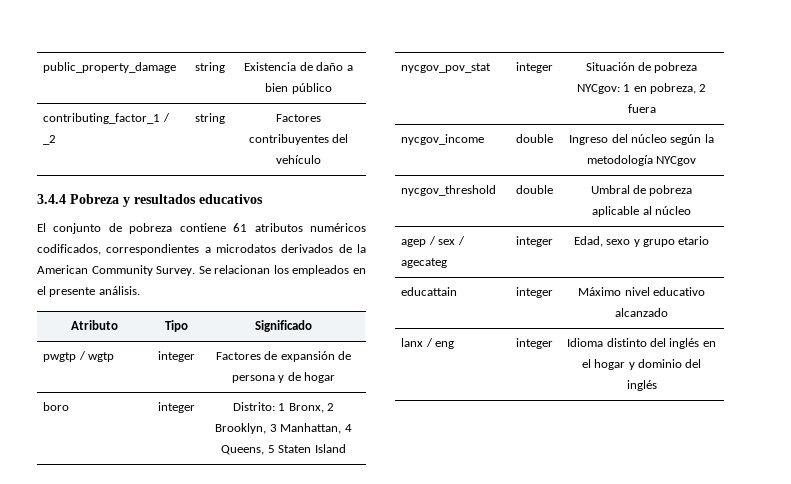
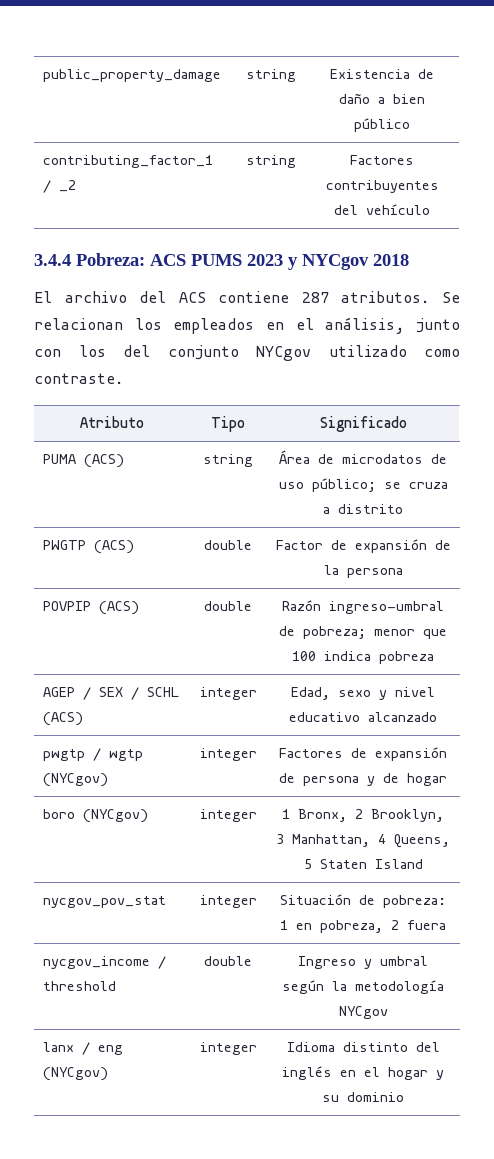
[70,194,263,207] [37,223,366,234] [37,244,366,255] [37,265,196,276] Pobreza y resultados educativos // El conjunto de pobreza contiene 61 atributos numéricos codificados, correspondientes a microdatos derivados de la American Community Survey. -> [76,253,409,270] [34,291,430,303] Pobreza: ACS PUMS 2023 y NYCgov 2018 // El archivo del ACS contiene 287 atributos.
[49,286,140,297] [70,320,118,330] [164,320,188,332] [255,320,312,332] presente análisis. // Atributo | Tipo | Significado -> [325,317,461,334] [34,345,460,361] [34,373,123,384] [80,416,144,428] [211,416,245,432] [319,416,407,432] [43,454,125,468] [203,454,253,467] [279,450,447,464] [278,478,448,492] [323,504,403,514] [43,540,135,554] [204,540,252,550] [275,539,451,553] [323,565,403,578] [43,601,140,615] [204,601,252,611] [282,600,444,614] [279,626,447,639] [292,651,434,664] [43,687,180,700] [43,712,84,726] [199,687,257,700] [291,687,435,700] [289,712,437,722] análisis, junto con los del conjunto NYCgov utilizado como contraste. // Atributo | Tipo | Significado // PUMA (ACS) | string | Área de microdatos de uso público; se cruza a distrito // PWGTP (ACS) | double | Factor de expansión de la persona // POVPIP (ACS) | double | Razón ingreso-umbral de pobreza; menor que 100 indica pobreza // AGEP / SEX / SCHL (ACS) | integer | Edad, sexo y nivel educativo alcanzado
(115, 357) none -> [43,773,109,787] (NYCgov)
[157,402,195,413] [232,402,275,411] | integer | Distrito: -> [83,809,149,823] [199,809,257,822] (NYCgov) | integer |
[654,62,698,73] [576,84,620,94] pobreza NYCgov: -> [383,895,446,908] pobreza:
(485, 139) none -> [158,956,167,969] [43,981,117,991] / threshold
[611,134,667,143] del núcleo -> [364,956,428,969] y umbral
[401,185,497,196] [515,185,553,194] [590,185,693,196] [592,206,691,217] [401,236,465,247] [401,258,448,268] [515,236,553,247] [573,236,710,247] [401,287,458,296] [515,287,553,298] [578,287,705,296] [615,308,668,317] // nycgov_threshold | double | Umbral de pobreza aplicable al núcleo // agep / sex / agecateg | integer | Edad, sexo y grupo etario // educattain | integer | Máximo nivel educativo alcanzado -> (388, 1012) none
(455, 345) none -> [43,1067,109,1081] (NYCgov)
[637,359,702,368] [626,380,657,391] dominio del inglés -> [322,1092,404,1102] su dominio

